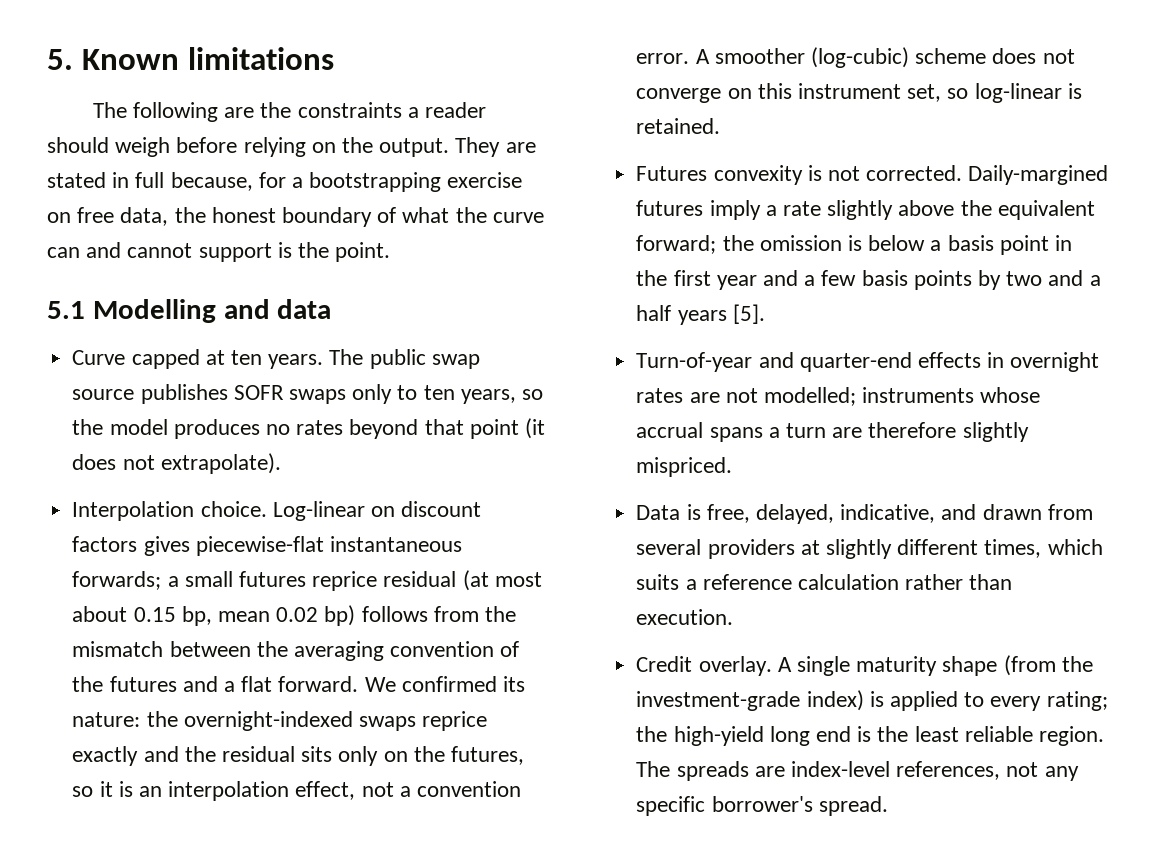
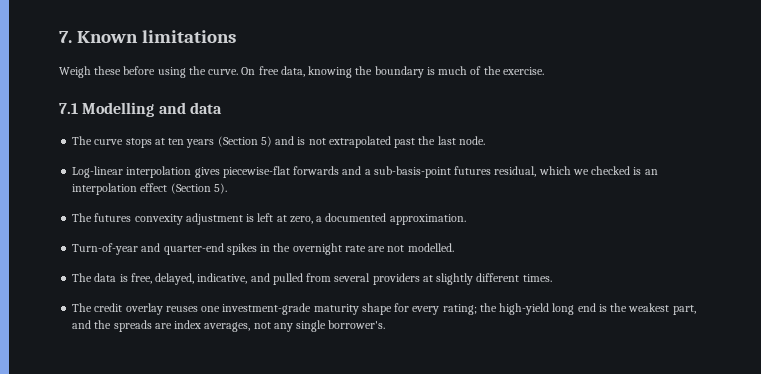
[47,49,73,70] 5. -> [59,31,72,43] 7.
[92,102,486,122] [47,137,536,157] [47,172,523,192] [47,207,544,227] [47,242,391,262] [47,299,332,323] [72,349,480,369] [72,384,543,404] [72,418,545,439] [72,453,281,474] [72,501,482,521] [72,536,462,556] [72,570,542,591] [72,605,516,626] [72,641,520,661] [72,676,525,692] [72,711,488,731] [72,746,524,766] [72,781,521,801] [636,47,1075,68] [636,83,1082,103] [636,118,721,134] [636,165,1109,185] [636,200,1095,220] [636,235,1072,255] [636,270,1101,290] [636,304,765,325] [636,352,1100,372] [636,387,1041,406] [636,422,1029,442] [636,457,733,477] [636,505,681,520] The following are the constraints a reader should weigh before relying on the output. They are stated in full because, for a bootstrapping exercise on free data, the honest boundary of what the curve can and cannot support is the point. // 5.1 Modelling and data // Curve capped at ten years. The public swap source publishes SOFR swaps only to ten years, so the model produces no rates beyond that point (it does not extrapolate). // Interpolation choice. Log-linear on discount factors gives piecewise-flat instantaneous forwards; a small futures reprice residual (at most about 0.15 bp, mean 0.02 bp) follows from the mismatch between the averaging convention of the futures and a flat forward. We confirmed its nature: the overnight-indexed swaps reprice exactly and the residual sits only on the futures, so it is an interpolation effect, not a convention error. A smoother (log-cubic) scheme does not converge on this instrument set, so log-linear is retained. // Futures convexity is not corrected. Daily-margined futures imply a rate slightly above the equivalent forward; the omission is below a basis point in the first year and a few basis points by two and a half years [5]. // Turn-of-year and quarter-end effects in overnight rates are not modelled; instruments whose accrual spans a turn are therefore slightly mispriced. // Data -> [59,66,544,78] [59,102,222,117] [72,136,485,148] [72,166,658,178] [72,183,227,195] [72,213,466,225] [72,243,454,255] [72,273,117,282] Weigh these before using the curve. On free data, knowing the boundary is much of the exercise. // 7.1 Modelling and data // The curve stops at ten years (Section 5) and is not extrapolated past the last node. // Log-linear interpolation gives piecewise-flat forwards and a sub-basis-point futures residual, which we checked is an interpolation effect (Section 5). // The futures convexity adjustment is left at zero, a documented approximation. // Turn-of-year and quarter-end spikes in the overnight rate are not modelled. // The data
[982,504,1042,520] drawn -> [272,273,303,285] pulled
[984,539,1103,558] [636,574,1013,590] [636,609,734,625] [636,655,1093,676] [636,690,985,711] times, which suits a reference calculation rather than execution. // Credit overlay. A single maturity shape (from the investment-grade index) is applied to -> [522,274,552,282] [72,303,410,315] times. // The credit overlay reuses one investment-grade maturity shape for
[914,726,1104,746] [636,761,1079,781] [636,796,888,816] least reliable region. The spreads are index-level references, not any specific borrower's spread. -> [628,303,696,315] [72,320,386,332] weakest part, and the spreads are index averages, not any single borrower's.

